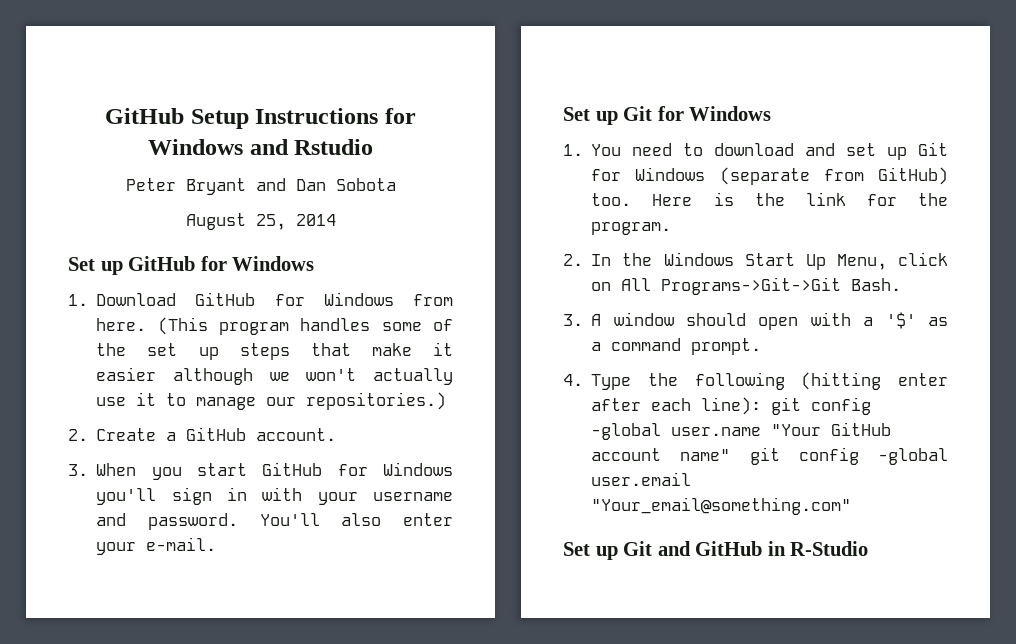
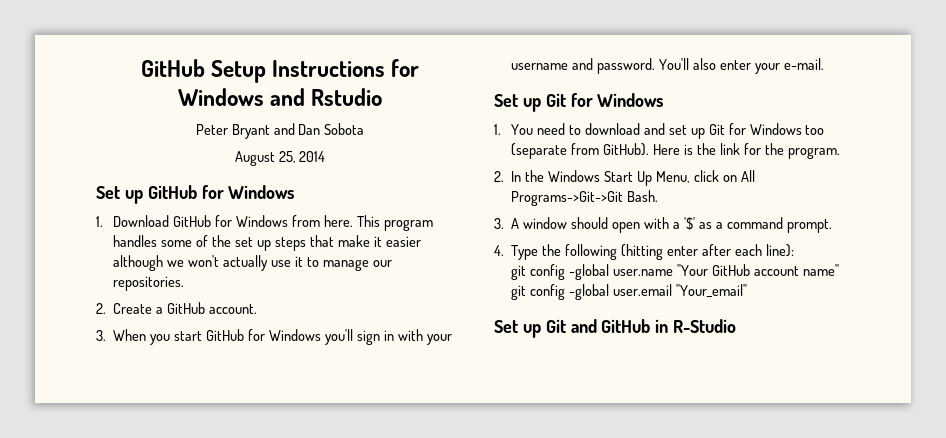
[157,317,208,335] (This -> [356,215,380,227] This
[306,392,447,410] repositories.) -> [113,276,185,291] repositories.
(706, 174) none -> [805,125,825,135] too
[878,167,948,185] [591,193,632,206] GitHub) too. -> [603,143,650,156] GitHub).
(762, 406) none -> (794, 250) //
(731, 455) none -> (839, 270) //
[591,497,852,515] "Your_email@something.com" -> [676,284,748,298] "Your_email"

